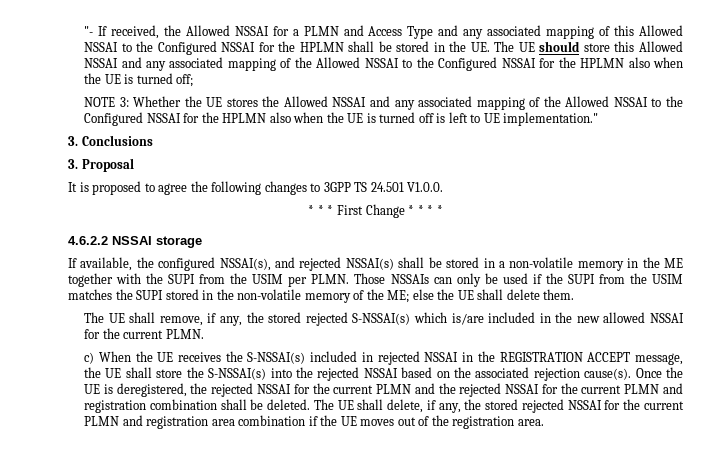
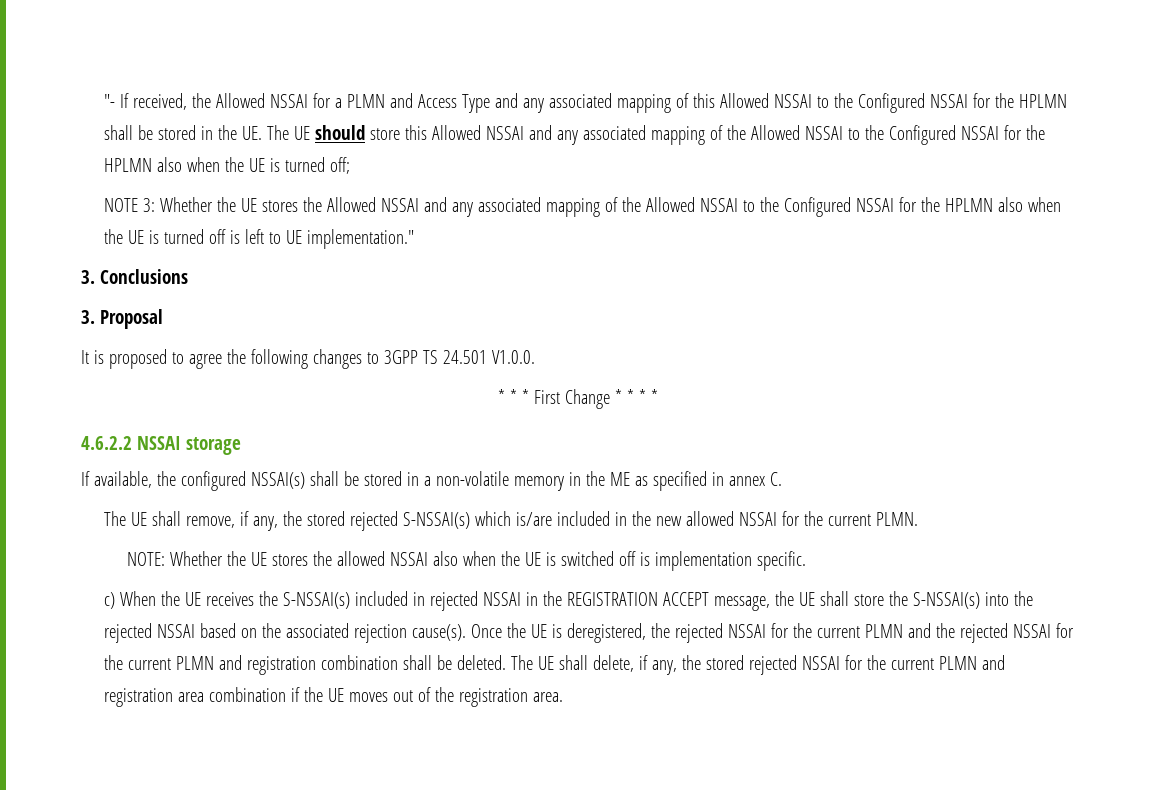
[219,257,342,271] NSSAI(s), and rejected -> (246, 481) none
[68,273,683,287] [68,289,575,303] together with the SUPI from the USIM per PLMN. Those NSSAIs can only be used if the SUPI from the USIM matches the SUPI stored in the non-volatile memory of the ME; else the UE shall delete them. -> [634,471,782,491] as specified in annex C.
(204, 334) none -> [126,551,806,571] // NOTE: Whether the UE stores the allowed NSSAI also when the UE is switched off is implementation specific.

